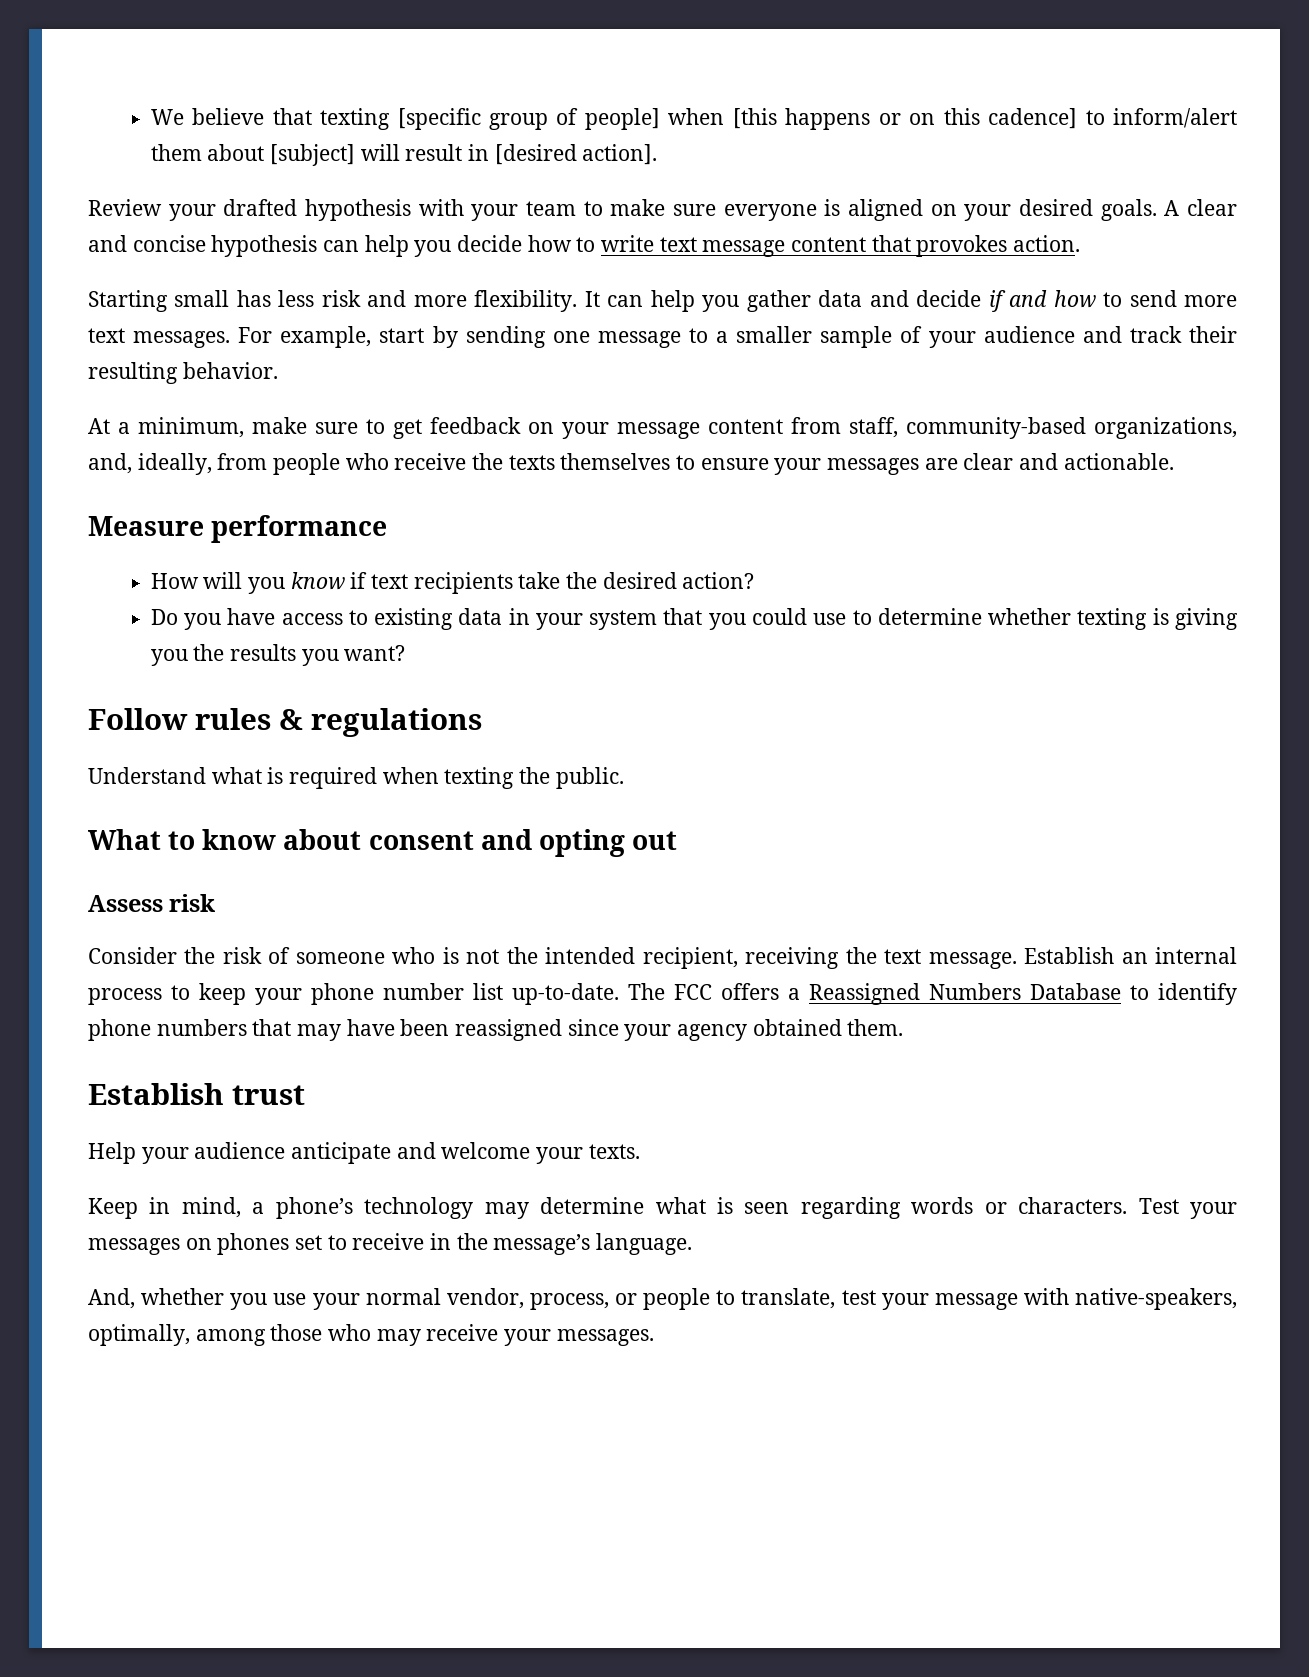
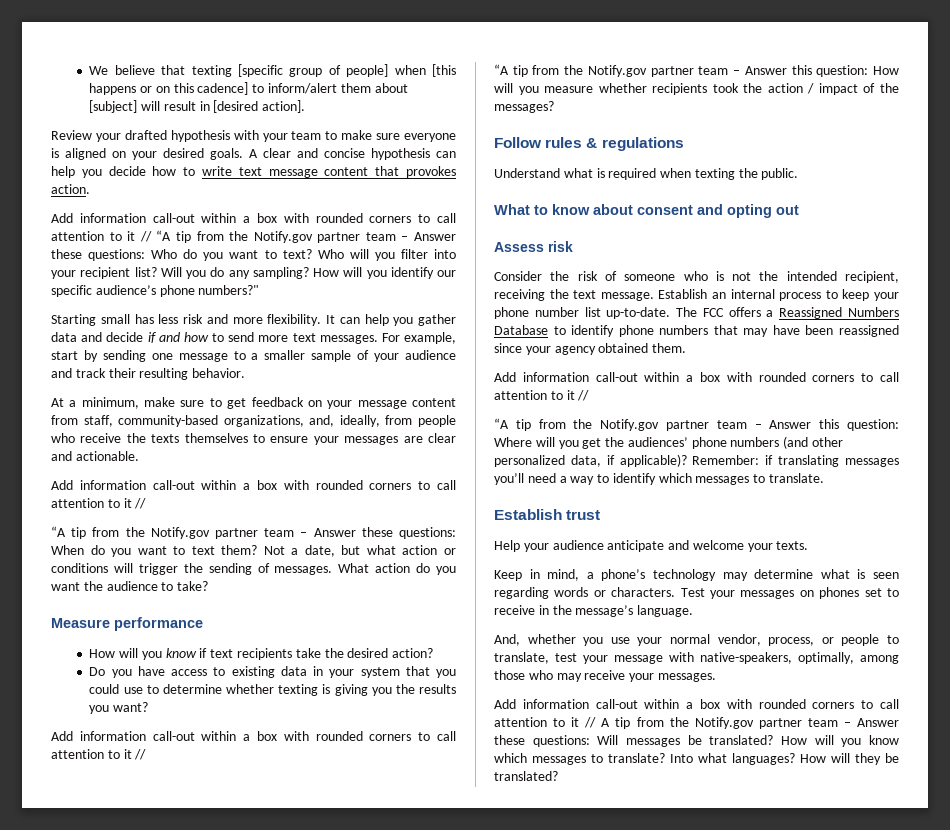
(1081, 243) none -> [51,213,457,223] [51,230,456,243] [51,249,456,261] [51,267,456,279] [51,285,260,297] // Add information call-out within a box with rounded corners to call attention to it // “A tip from the Notify.gov partner team – Answer these questions: Who do you want to text? Who will you filter into your recipient list? Will you do any sampling? How will you identify our specific audience’s phone numbers?"
(1174, 461) none -> [51,480,457,490] [51,498,147,509] [51,526,456,539] [51,545,457,557] [51,563,456,575] [51,581,209,591] // Add information call-out within a box with rounded corners to call attention to it // // “A tip from the Notify.gov partner team – Answer these questions: When do you want to text them? Not a date, but what action or conditions will trigger the sending of messages. What action do you want the audience to take?
(406, 653) none -> [51,731,457,741] [51,749,147,760] [494,64,899,77] [494,83,899,95] [494,101,554,113] // Add information call-out within a box with rounded corners to call attention to it // // “A tip from the Notify.gov partner team – Answer this question: How will you measure whether recipients took the action / impact of the messages?
(904, 1027) none -> [494,372,900,382] [494,390,590,401] [494,418,899,431] [494,436,844,449] [494,454,899,467] [494,473,825,485] // Add information call-out within a box with rounded corners to call attention to it // // “A tip from the Notify.gov partner team – Answer this question: Where will you get the audiences’ phone numbers (and other personalized data, if applicable)? Remember: if translating messages you’ll need a way to identify which messages to translate.
(654, 1337) none -> [494,699,900,709] [494,717,899,729] [494,735,899,747] [494,753,899,765] [494,771,558,781] // Add information call-out within a box with rounded corners to call attention to it // A tip from the Notify.gov partner team – Answer these questions: Will messages be translated? How will you know which messages to translate? Into what languages? How will they be translated?

